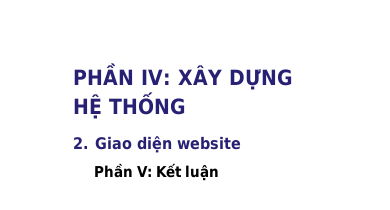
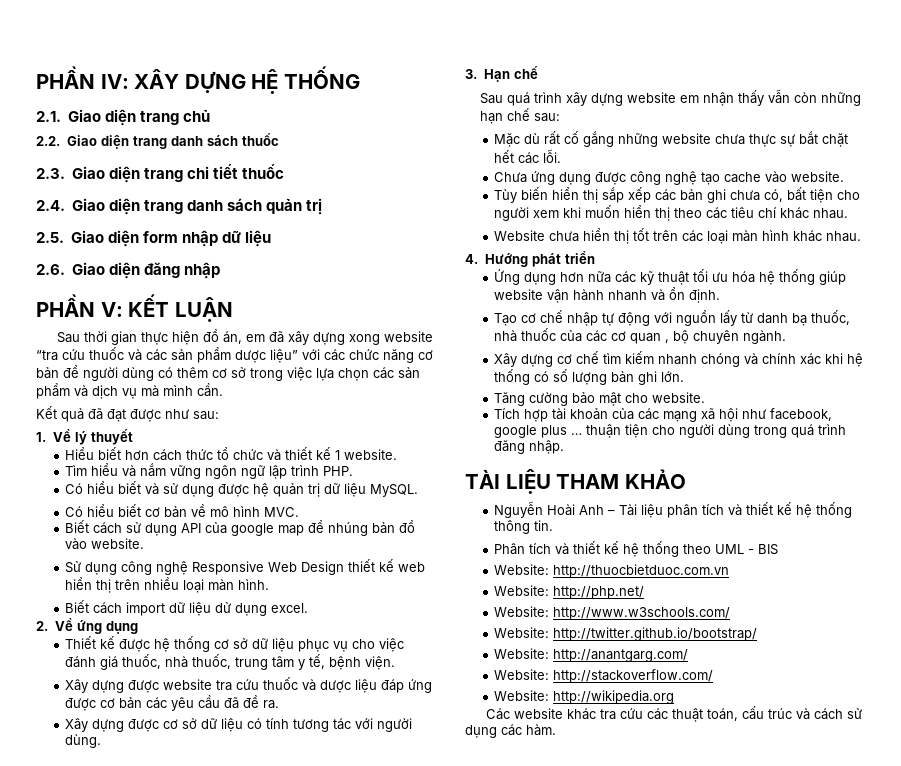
[73,136,242,153] [93,163,219,181] 2. Giao diện website // Phần V: Kết luận -> [36,109,210,126] [36,133,279,149] [36,164,284,183] [36,198,322,215] [36,230,271,247] [36,262,220,279] [36,294,233,322] [56,329,433,345] [36,347,433,363] [36,365,420,381] [36,383,223,399] [36,406,219,422] [36,429,133,445] [65,447,398,461] [65,463,354,479] [65,481,419,497] [65,504,300,518] [65,520,416,536] [65,538,145,550] [65,559,426,575] [65,577,270,593] [65,600,309,616] [36,618,138,634] [65,636,405,652] [65,654,396,670] [65,677,433,693] [65,695,280,711] [65,718,413,732] [65,734,102,748] [465,66,538,82] [480,89,862,106] [480,108,561,124] [494,131,849,147] [494,149,562,164] [494,171,845,185] [494,187,861,203] [494,205,849,221] [494,228,862,244] [465,251,595,267] [494,269,847,285] [494,287,721,303] [494,310,851,326] [494,328,787,344] [494,351,864,367] [494,369,685,385] [494,392,706,406] [494,408,833,422] [494,424,847,438] [494,440,565,454] [465,469,686,494] [494,501,853,518] [494,520,554,534] [494,541,779,557] [494,564,730,578] [494,585,645,599] [494,606,731,620] [494,627,758,641] [494,648,689,662] [494,669,714,683] [494,690,675,704] [485,706,862,722] [465,724,556,738] 2.1. Giao diện trang chủ // 2.2. Giao diện trang danh sách thuốc // 2.3. Giao diện trang chi tiết thuốc // 2.4. Giao diện trang danh sách quản trị // 2.5. Giao diện form nhập dữ liệu // 2.6. Giao diện đăng nhập // PHẦN V: KẾT LUẬN // Sau thời gian thực hiện đồ án, em đã xây dựng xong website “tra cứu thuốc và các sản phẩm dược liệu” với các chức năng cơ bản để người dùng có thêm cơ sở trong việc lựa chọn các sản phẩm và dịch vụ mà mình cần. // Kết quả đã đạt được như sau: // 1. Về lý thuyết // Hiểu biết hơn cách thức tổ chức và thiết kế 1 website. // Tìm hiểu và nắm vững ngôn ngữ lập trình PHP. // Có hiểu biết và sử dụng được hệ quản trị dữ liệu MySQL. // Có hiểu biết cơ bản về mô hình MVC. // Biết cách sử dụng API của google map để nhúng bản đồ vào website. // Sử dụng công nghệ Responsive Web Design thiết kế web hiển thị trên nhiều loại màn hình. // Biết cách import dữ liệu dử dụng excel. // 2. Về ứng dụng // Thiết kế được hệ thống cơ sở dữ liệu phục vụ cho việc đánh giá thuốc, nhà thuốc, trung tâm y tế, bệnh viện. // Xây dựng được website tra cứu thuốc và dược liệu đáp ứng được cơ bản các yêu cầu đã đề ra. // Xây dựng được cơ sở dữ liệu có tính tương tác với người dùng. // 3. Hạn chế // Sau quá trình xây dựng website em nhận thấy vẫn còn những hạn chế sau: // Mặc dù rất cố gắng những website chưa thực sự bắt chặt hết các lỗi. // Chưa ứng dụng được công nghệ tạo cache vào website. // Tùy biến hiển thị sắp xếp các bản ghi chưa có, bất tiện cho người xem khi muốn hiển thị theo các tiêu chí khác nhau. // Website chưa hiển thị tốt trên các loại màn hình khác nhau. // 4. Hướng phát triển // Ứng dụng hơn nữa các kỹ thuật tối ưu hóa hệ thống giúp website vận hành nhanh và ổn định. // Tạo cơ chế nhập tự động với nguồn lấy từ danh bạ thuốc, nhà thuốc của các cơ quan , bộ chuyên ngành. // Xây dựng cơ chế tìm kiếm nhanh chóng và chính xác khi hệ thống có số lượng bản ghi lớn. // Tăng cường bảo mật cho website. // Tích hợp tài khoản của các mạng xã hội như facebook, google plus … thuận tiện cho người dùng trong quá trình đăng nhập. // TÀI LIỆU THAM KHẢO // Nguyễn Hoài Anh – Tài liệu phân tích và thiết kế hệ thống thông tin. // Phân tích và thiết kế hệ thống theo UML - BIS // Website: http://thuocbietduoc.com.vn // Website: http://php.net/ // Website: http://www.w3schools.com/ // Website: http://twitter.github.io/bootstrap/ // Website: http://anantgarg.com/ // Website: http://stackoverflow.com/ // Website: http://wikipedia.org // Các website khác tra cứu các thuật toán, cấu trúc và cách sử dụng các hàm.

